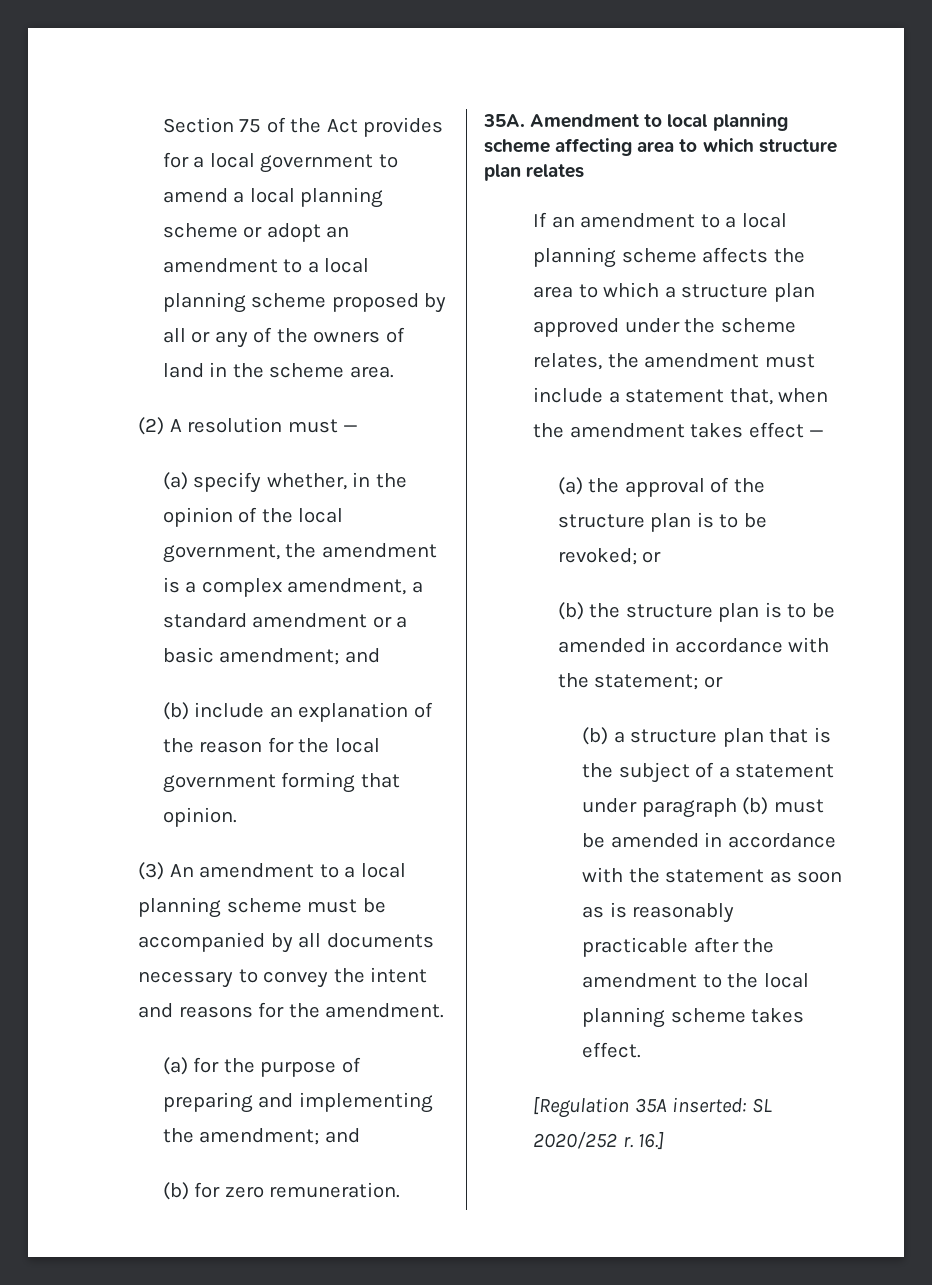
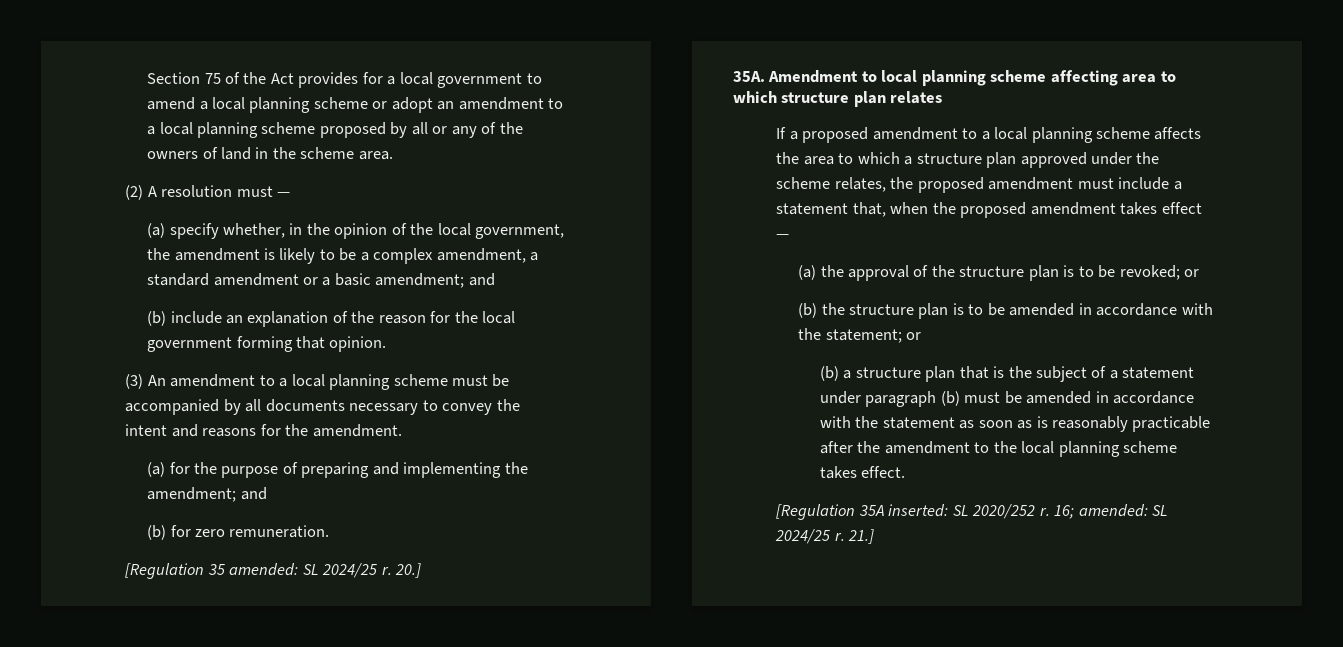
(180, 585) none -> [279,248,357,264] likely to be
(401, 1190) none -> [125,563,422,579] // [Regulation 35 amended: SL 2024/25 r. 20.]
[551,216,575,228] an -> [789,127,869,143] a proposed
(639, 360) none -> [917,177,984,193] proposed
(565, 430) none -> [960,202,1027,218] proposed
[638,1132,665,1150] 16.] -> [1054,504,1169,519] [775,529,875,544] 16; amended: SL 2024/25 r. 21.]

